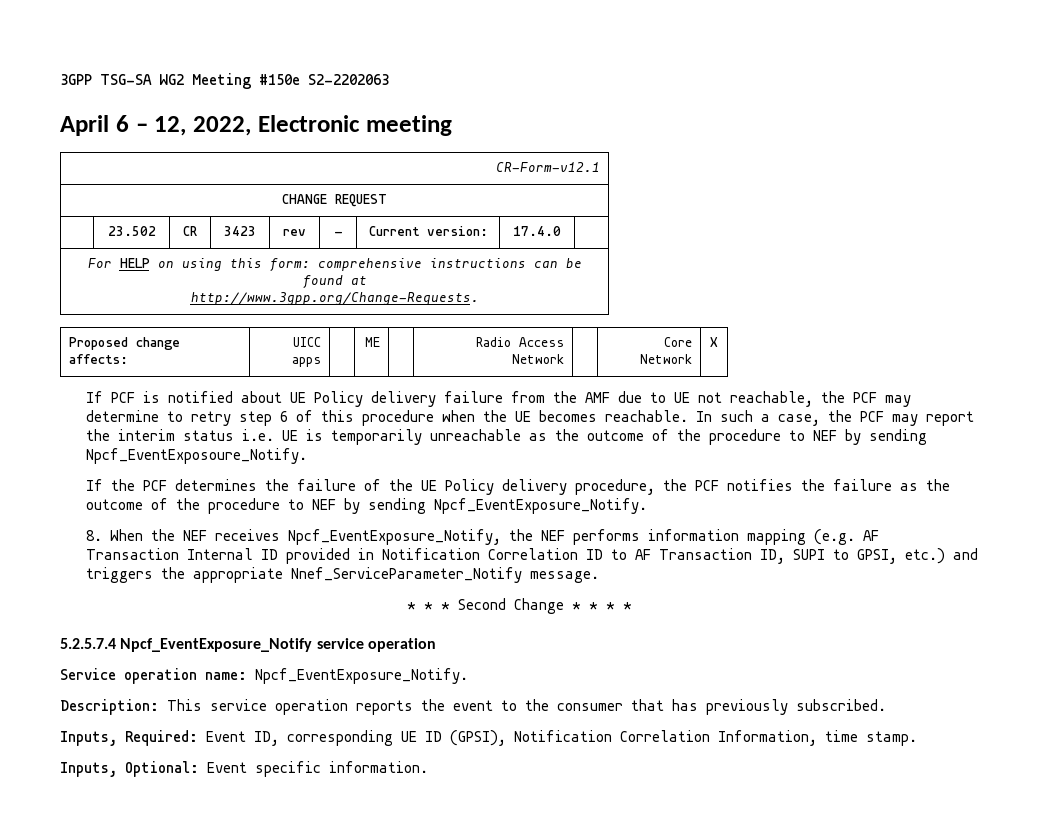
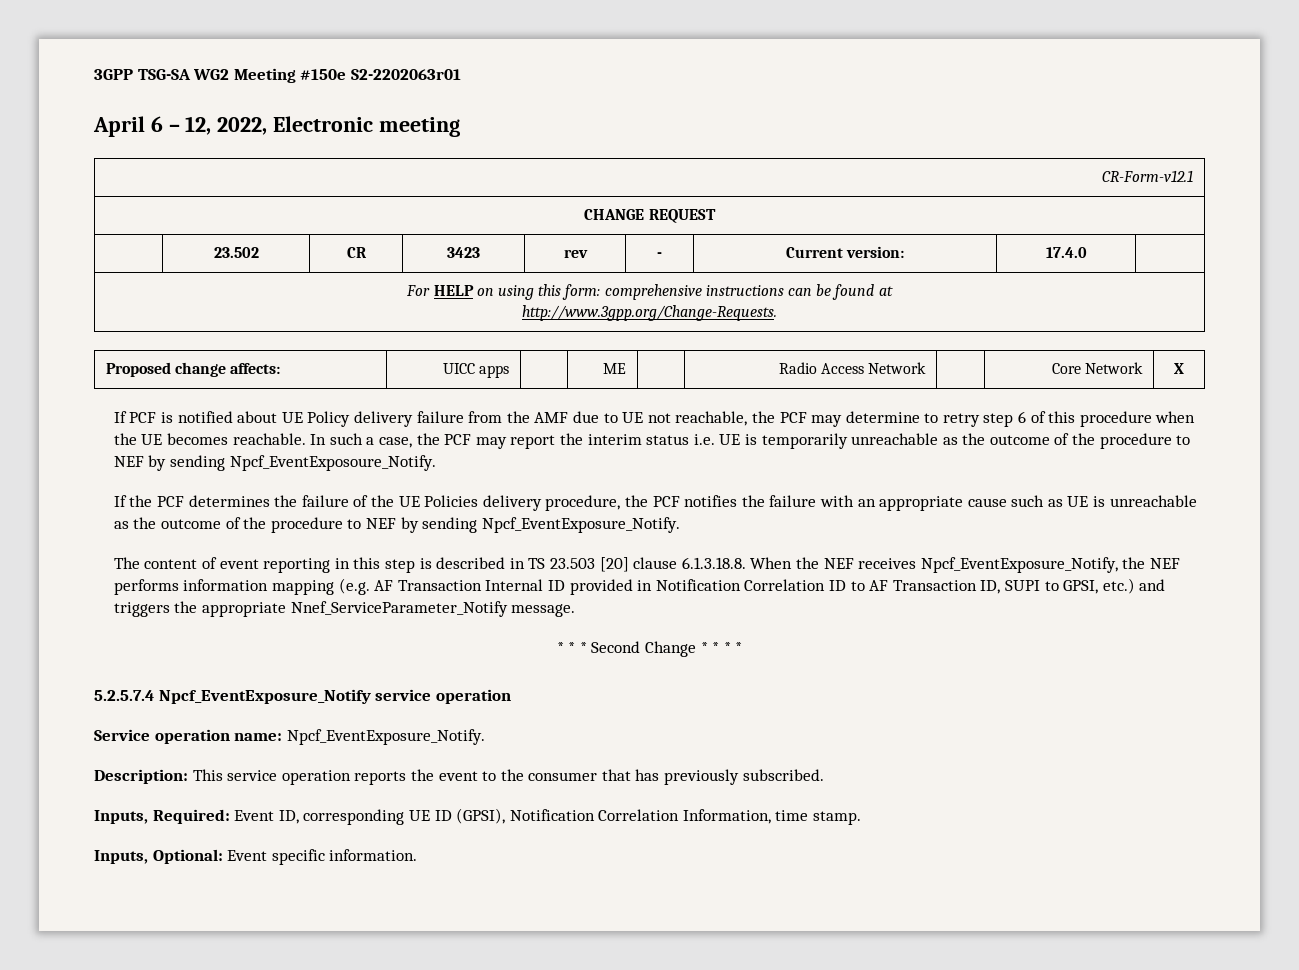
[308,74,389,85] S2-2202063 -> [350,69,461,80] S2-2202063r01
[444,479,494,495] Policy -> [424,495,479,507] Policies
(892, 485) none -> [819,495,1197,511] with an appropriate cause such as UE is unreachable
[85,530,102,541] 8. -> [113,557,746,573] The content of event reporting in this step is described in TS 23.503 [20] clause 6.1.3.18.8.

